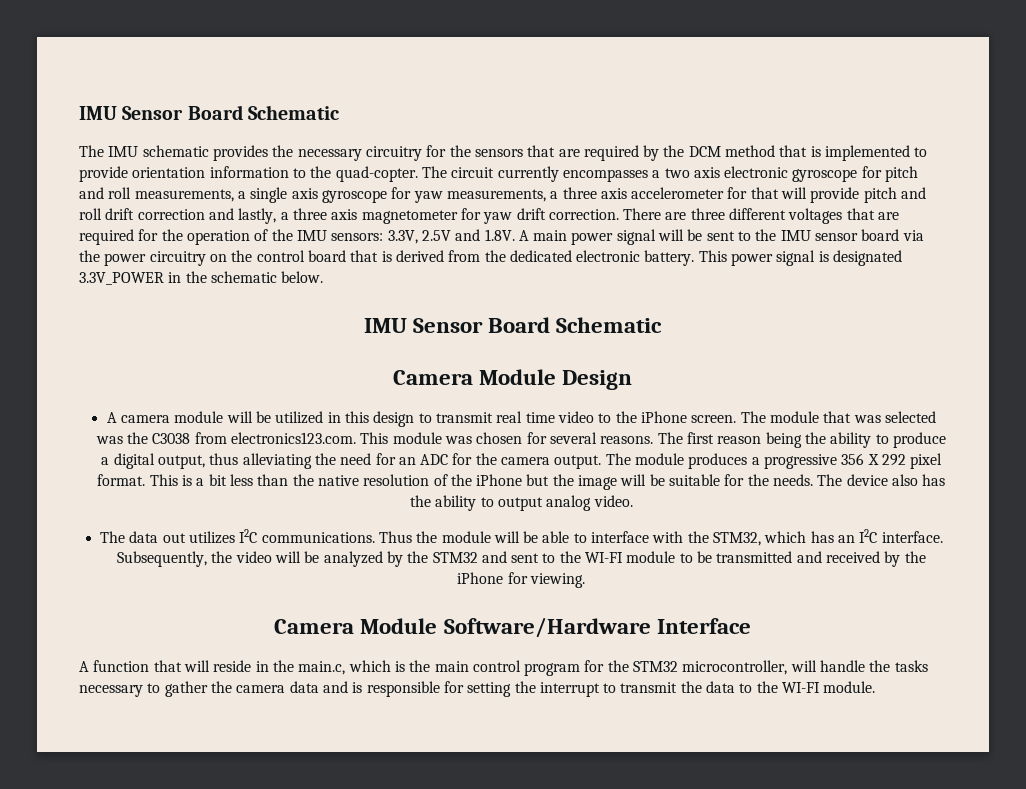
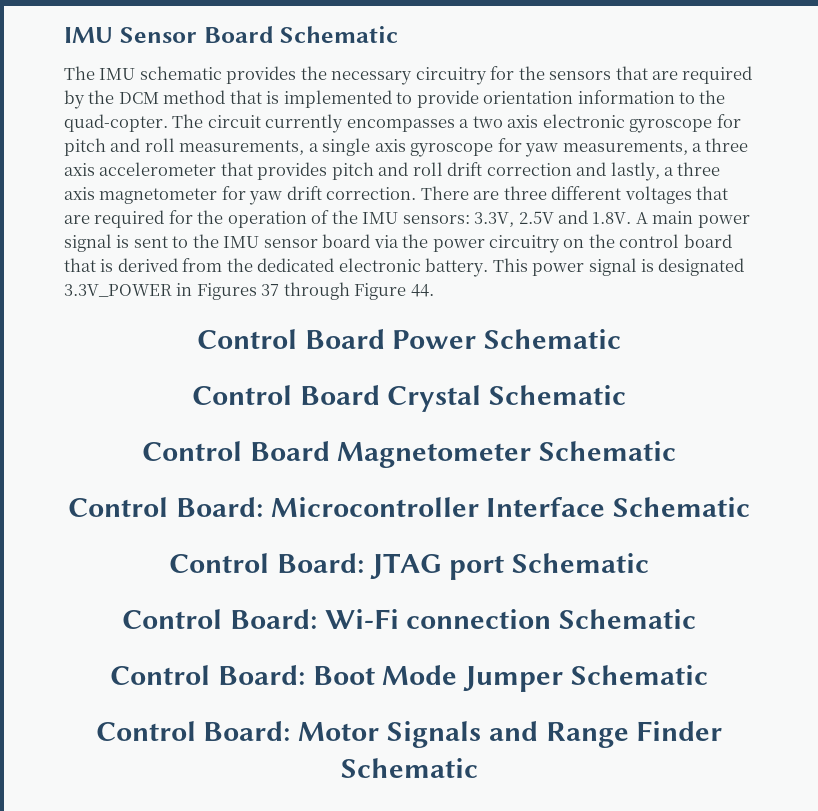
[727,187,860,203] for that will provide -> [220,162,328,180] that provides
[658,229,703,241] will be -> [116,235,130,248] is
[185,271,324,283] [363,317,663,333] [392,369,633,390] [106,411,936,427] [95,432,946,448] [101,453,943,469] [97,474,946,490] [410,495,633,511] [99,529,943,546] [116,551,926,567] [457,572,586,588] [274,617,751,638] [79,660,928,676] [79,681,876,697] the schematic below. // IMU Sensor Board Schematic // Camera Module Design // A camera module will be utilized in this design to transmit real time video to the iPhone screen. The module that was selected was the C3038 from electronics123.com. This module was chosen for several reasons. The first reason being the ability to produce a digital output, thus alleviating the need for an ADC for the camera output. The module produces a progressive 356 X 292 pixel format. This is a bit less than the native resolution of the iPhone but the image will be suitable for the needs. The device also has the ability to output analog video. // The data out utilizes I2C communications. Thus the module will be able to interface with the STM32, which has an I2C interface. Subsequently, the video will be analyzed by the STM32 and sent to the WI-FI module to be transmitted and received by the iPhone for viewing. // Camera Module Software/Hardware Interface // A function that will reside in the main.c, which is the main control program for the STM32 microcontroller, will handle the tasks necessary to gather the camera data and is responsible for setting the interrupt to transmit the data to the WI-FI module. -> [196,282,434,300] [196,329,622,349] [191,385,627,412] [141,441,677,468] [67,497,751,517] [168,553,650,580] [121,609,697,629] [109,665,709,692] [95,721,723,748] [340,758,478,778] Figures 37 through Figure 44. // Control Board Power Schematic // Control Board Crystal Schematic // Control Board Magnetometer Schematic // Control Board: Microcontroller Interface Schematic // Control Board: JTAG port Schematic // Control Board: Wi-Fi connection Schematic // Control Board: Boot Mode Jumper Schematic // Control Board: Motor Signals and Range Finder Schematic

